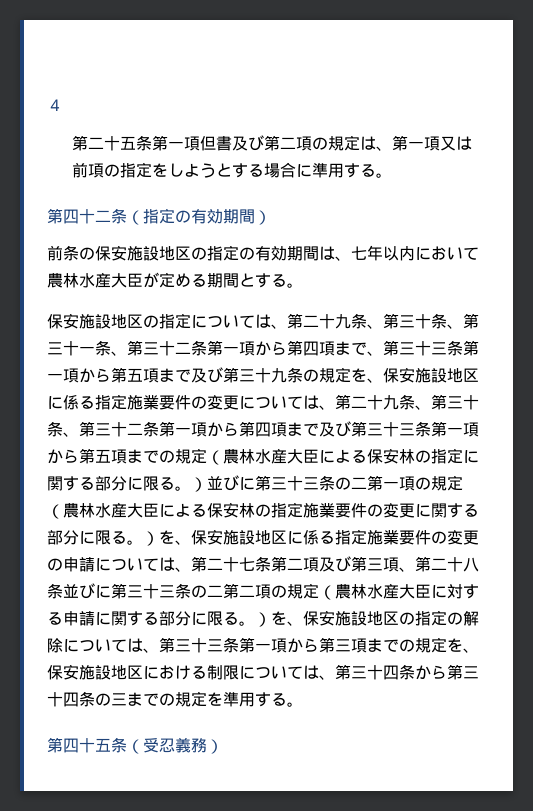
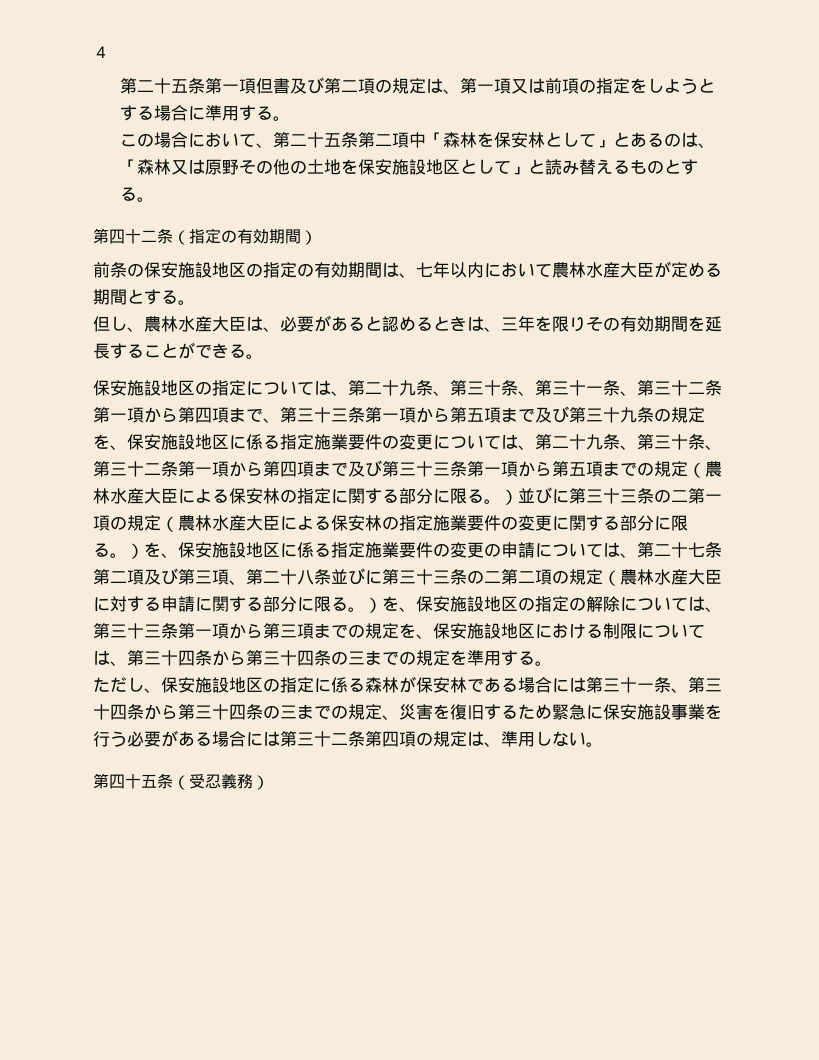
(392, 175) none -> [120,132,716,148] [120,159,699,175] [120,187,155,202] // この場合において、第二十五条第二項中「森林を保安林として」とあるのは、「森林又は原野その他の土地を保安施設地区として」と読み替えるものとする。
(303, 285) none -> [93,315,722,332] [93,342,263,359] // 但し、農林水産大臣は、必要があると認めるときは、三年を限りその有効期間を延長することができる。
(303, 704) none -> [93,676,722,693] [93,704,722,720] [93,730,603,747] // ただし、保安施設地区の指定に係る森林が保安林である場合には第三十一条、第三十四条から第三十四条の三までの規定、災害を復旧するため緊急に保安施設事業を行う必要がある場合には第三十二条第四項の規定は、準用しない。

